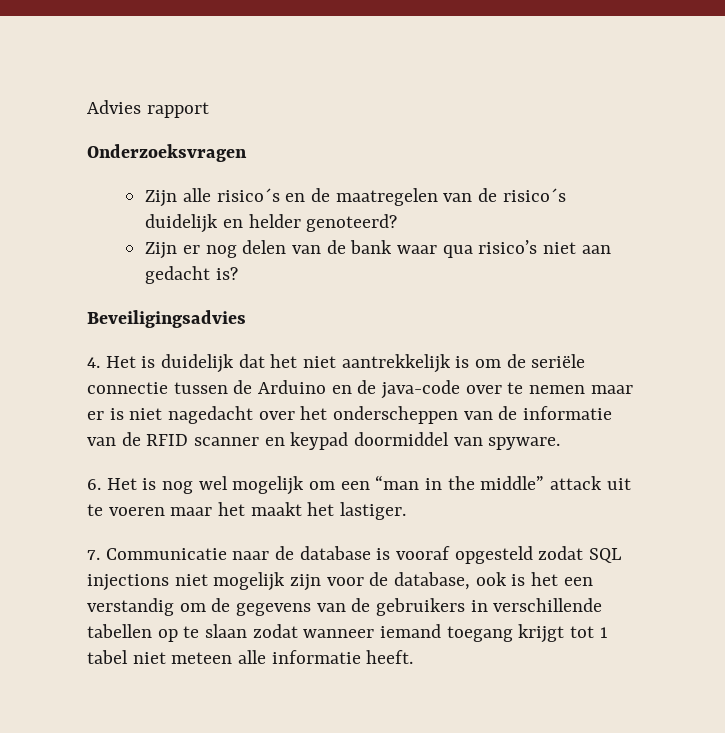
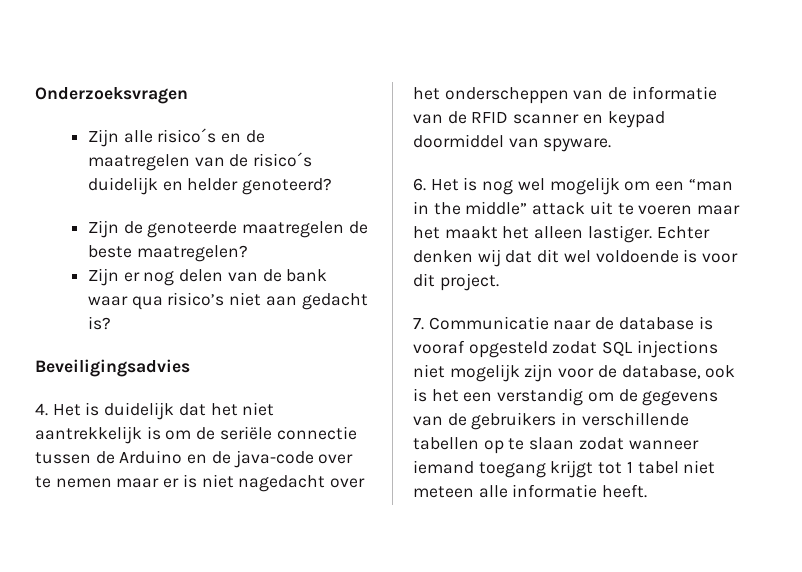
[87,100,209,118] Advies rapport // -> (35, 95) none
(398, 223) none -> [87,220,368,238] [87,245,248,262] // Zijn de genoteerde maatregelen de beste maatregelen?
(335, 509) none -> [534,226,584,239] alleen
(407, 511) none -> [656,226,710,239] [413,249,739,267] [413,273,499,291] Echter denken wij dat dit wel voldoende is voor dit project.

